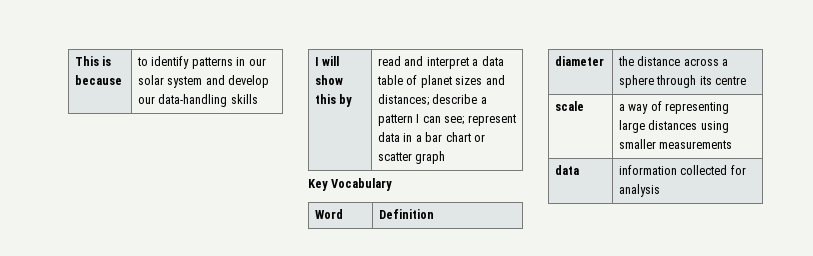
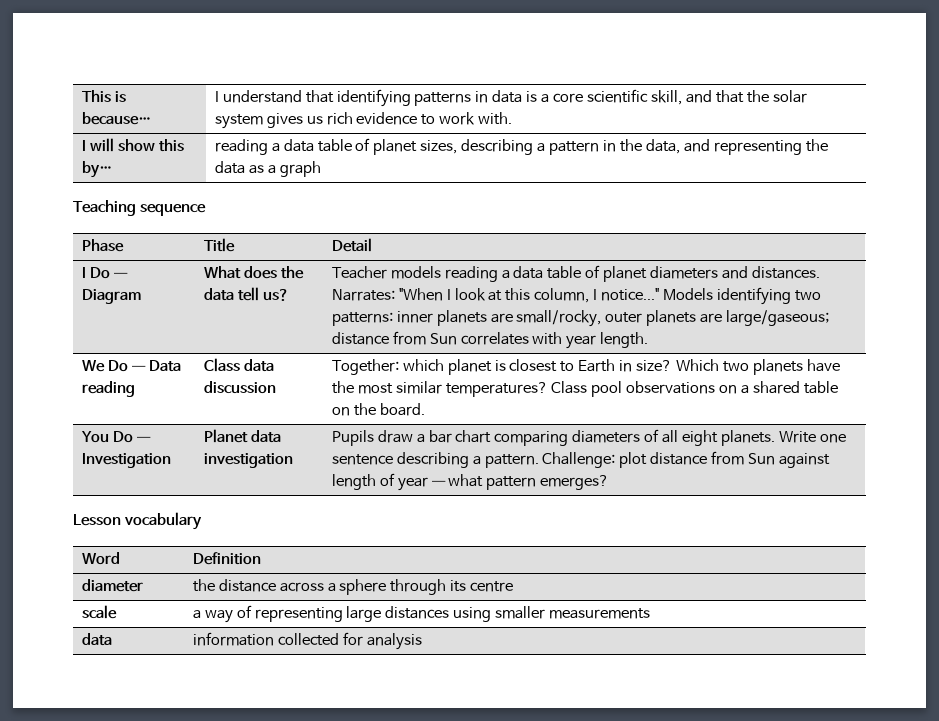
[75,75,123,85] [137,56,266,69] [138,75,270,88] [138,94,258,107] because | to identify patterns in our solar system and develop our data-handling skills -> [81,112,151,125] [214,89,807,107] [214,112,513,129] because… | I understand that identifying patterns in data is a core scientific skill, and that the solar system gives us rich evidence to work with.
[339,94,353,107] [378,56,504,69] [377,75,505,88] [378,94,487,106] [378,114,516,126] [378,132,485,142] [378,151,446,164] [308,178,393,191] by | read and interpret a data table of planet sizes and distances; describe a pattern I can see; represent data in a bar chart or scatter graph // Key Vocabulary -> [81,161,112,178] [214,138,828,155] [214,161,321,177] [73,200,206,216] [81,239,124,252] [203,238,235,252] [331,238,372,252] [81,267,128,279] [81,289,141,304] [203,266,304,279] [203,287,289,301] [331,265,820,282] [331,287,821,305] [331,310,830,327] [331,331,649,349] [81,360,181,372] [81,381,135,397] [203,358,274,372] [203,381,276,394] [331,359,840,375] [331,381,838,397] [331,403,425,416] [80,431,151,443] [81,453,171,468] [203,429,281,443] [203,453,293,468] [331,429,846,446] [331,451,831,468] [331,473,610,491] [73,512,202,530] by… | reading a data table of planet sizes, describing a pattern in the data, and representing the data as a graph // Teaching sequence // Phase | Title | Detail // I Do — Diagram | What does the data tell us? | Teacher models reading a data table of planet diameters and distances. Narrates: "When I look at this column, I notice..." Models identifying two patterns: inner planets are small/rocky, outer planets are large/gaseous; distance from Sun correlates with year length. // We Do — Data reading | Class data discussion | Together: which planet is closest to Earth in size? Which two planets have the most similar temperatures? Class pool observations on a shared table on the board. // You Do — Investigation | Planet data investigation | Pupils draw a bar chart comparing diameters of all eight planets. Write one sentence describing a pattern. Challenge: plot distance from Sun against length of year — what pattern emerges? // Lesson vocabulary

